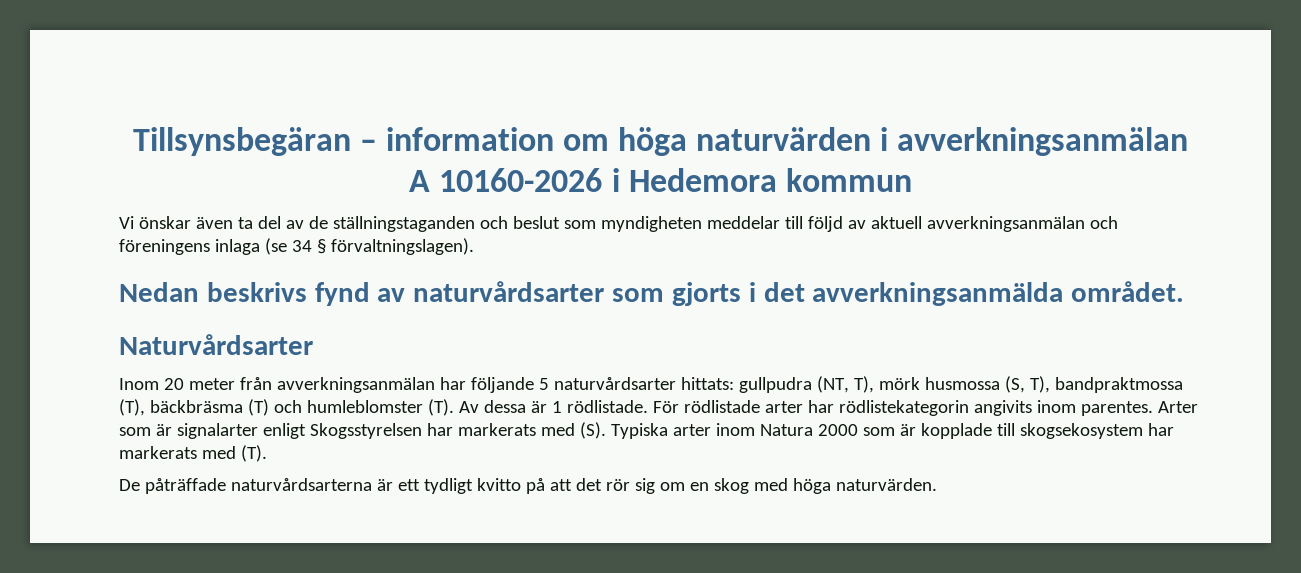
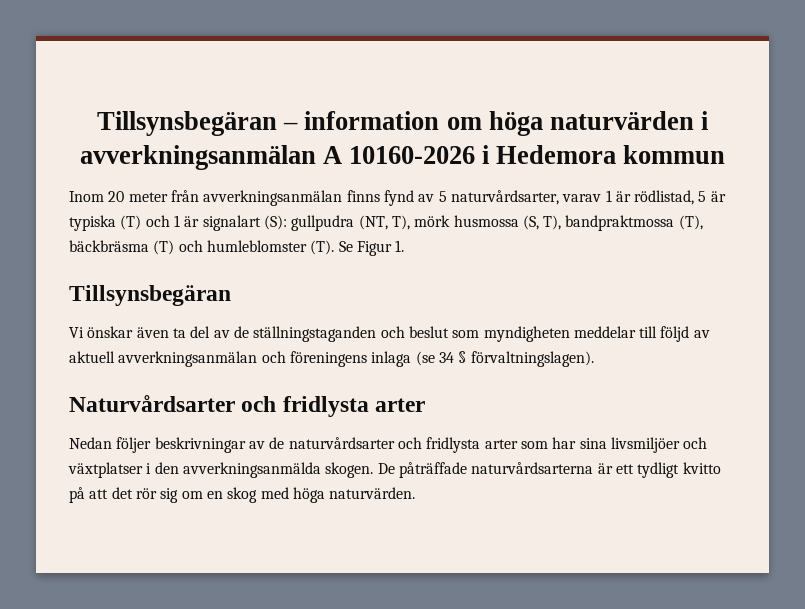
(912, 180) none -> [69,190,726,206] [69,215,703,231] [69,240,405,256] [69,285,231,306] // Inom 20 meter från avverkningsanmälan finns fynd av 5 naturvårdsarter, varav 1 är rödlistad, 5 är typiska (T) och 1 är signalart (S): gullpudra (NT, T), mörk husmossa (S, T), bandpraktmossa (T), bäckbräsma (T) och humleblomster (T). Se Figur 1. // Tillsynsbegäran
[119,281,1185,306] [119,334,313,355] [119,376,1183,393] [119,399,1198,416] [119,422,1174,439] [119,445,267,462] Nedan beskrivs fynd av naturvårdsarter som gjorts i det avverkningsanmälda området. // Naturvårdsarter // Inom 20 meter från avverkningsanmälan har följande 5 naturvårdsarter hittats: gullpudra (NT, T), mörk husmossa (S, T), bandpraktmossa (T), bäckbräsma (T) och humleblomster (T). Av dessa är 1 rödlistade. För rödlistade arter har rödlistekategorin angivits inom parentes. Arter som är signalarter enligt Skogsstyrelsen har markerats med (S). Typiska arter inom Natura 2000 som är kopplade till skogsekosystem har markerats med (T). // -> [69,395,426,417] [69,437,708,453] [68,462,374,478] Naturvårdsarter och fridlysta arter // Nedan följer beskrivningar av de naturvårdsarter och fridlysta arter som har sina livsmiljöer och växtplatser i den avverkningsanmälda skogen.

